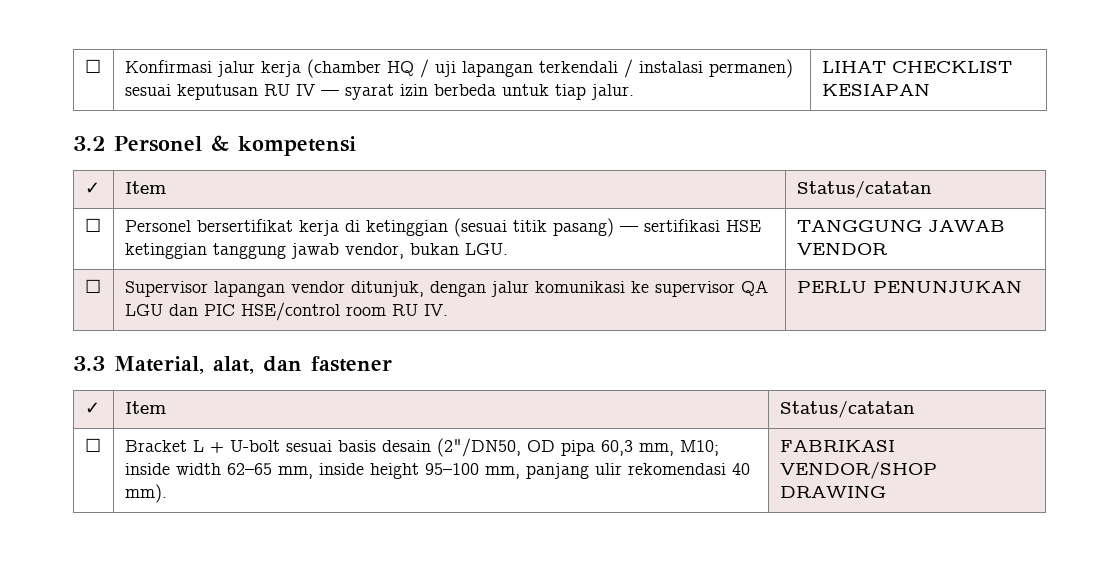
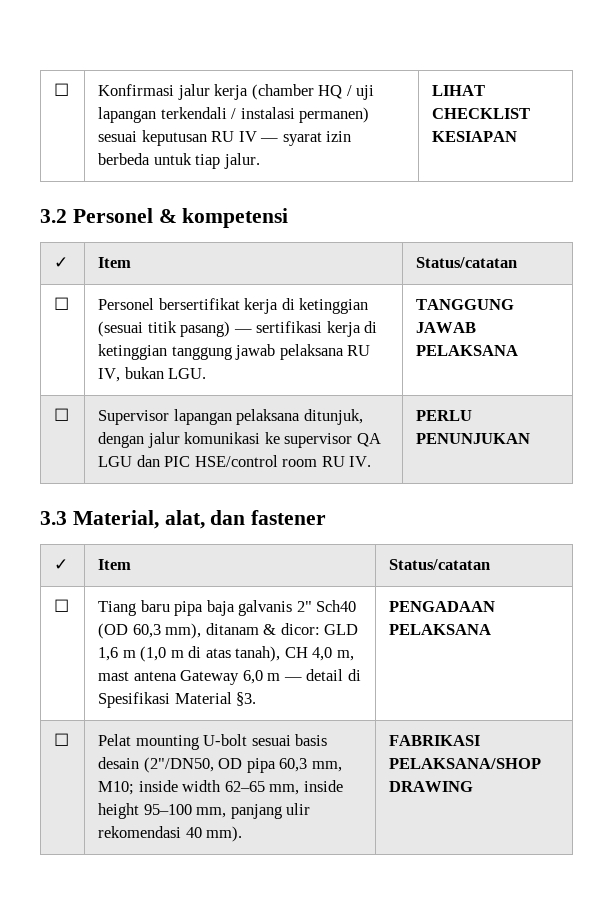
[725,220,761,232] HSE -> [326,321,378,337] kerja di
[344,243,404,259] vendor, -> [279,344,371,360] [98,368,121,382] pelaksana RU IV,
[796,242,888,255] VENDOR -> [416,345,519,356] PELAKSANA
[290,281,345,293] vendor -> [236,409,301,425] pelaksana
[124,440,224,453] Bracket L + -> [98,600,357,616] [98,623,359,639] [98,646,354,662] [98,669,361,685] [98,692,257,708] [389,601,496,612] [389,624,492,635] [54,733,70,746] [98,734,199,750] Tiang baru pipa baja galvanis 2" Sch40 (OD 60,3 mm), ditanam & dicor: GLD 1,6 m (1,0 m di atas tanah), CH 4,0 m, mast antena Gateway 6,0 m — detail di Spesifikasi Material §3. | PENGADAAN PELAKSANA // ☐ | Pelat mounting
[779,461,937,479] VENDOR/SHOP -> [389,758,542,769] PELAKSANA/SHOP

